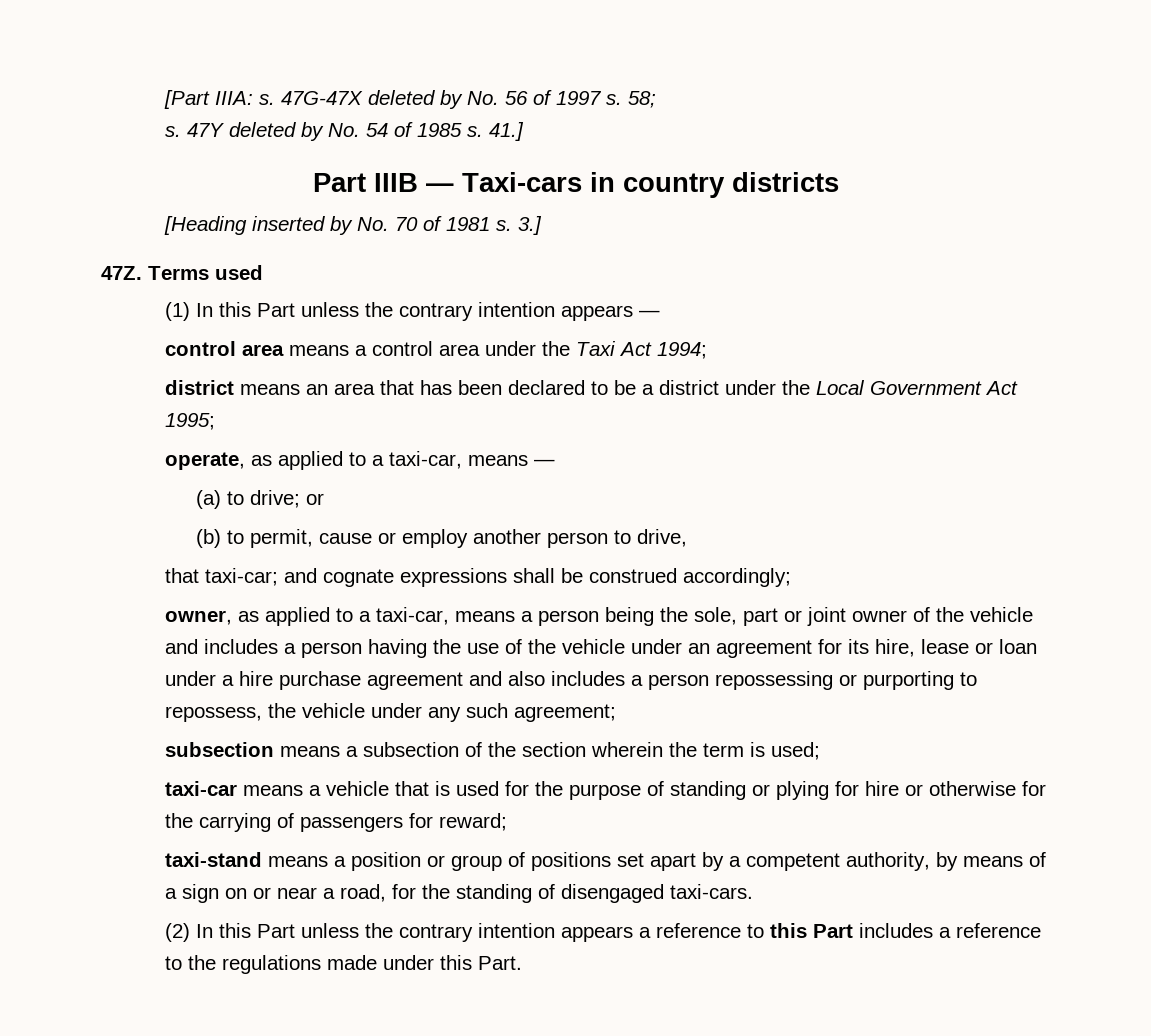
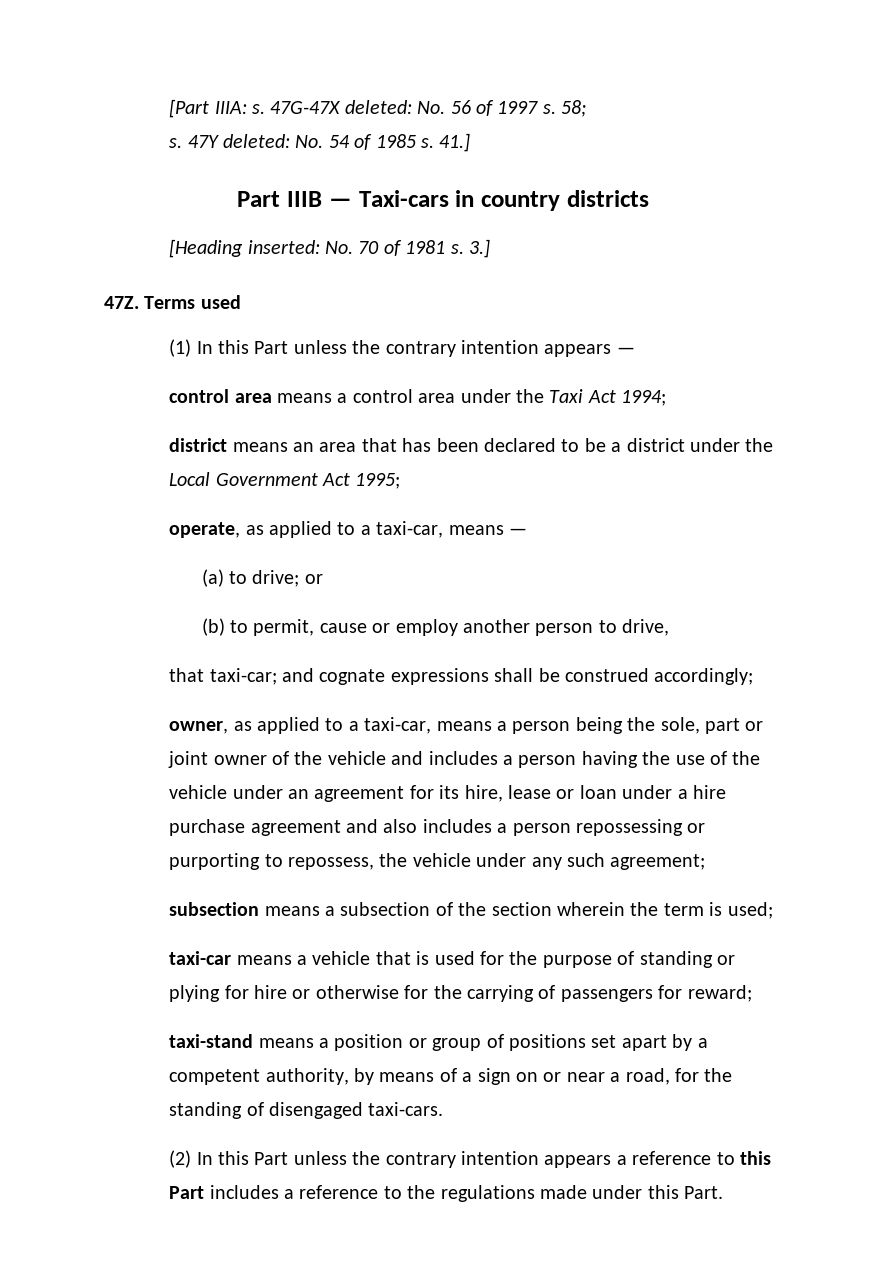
[367,90,463,109] deleted by -> [344,100,412,114] deleted:
[228,122,324,141] deleted by -> [222,134,290,148] deleted:
[251,216,353,235] inserted by -> [247,240,320,254] inserted:

